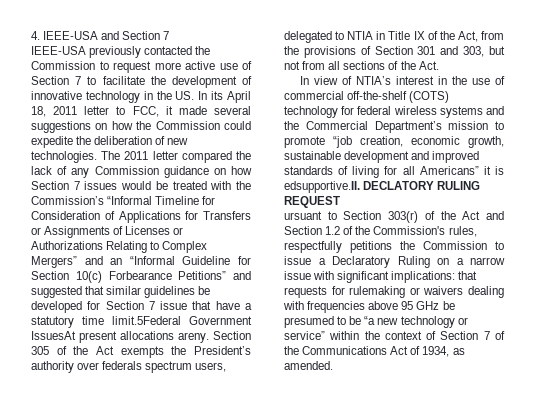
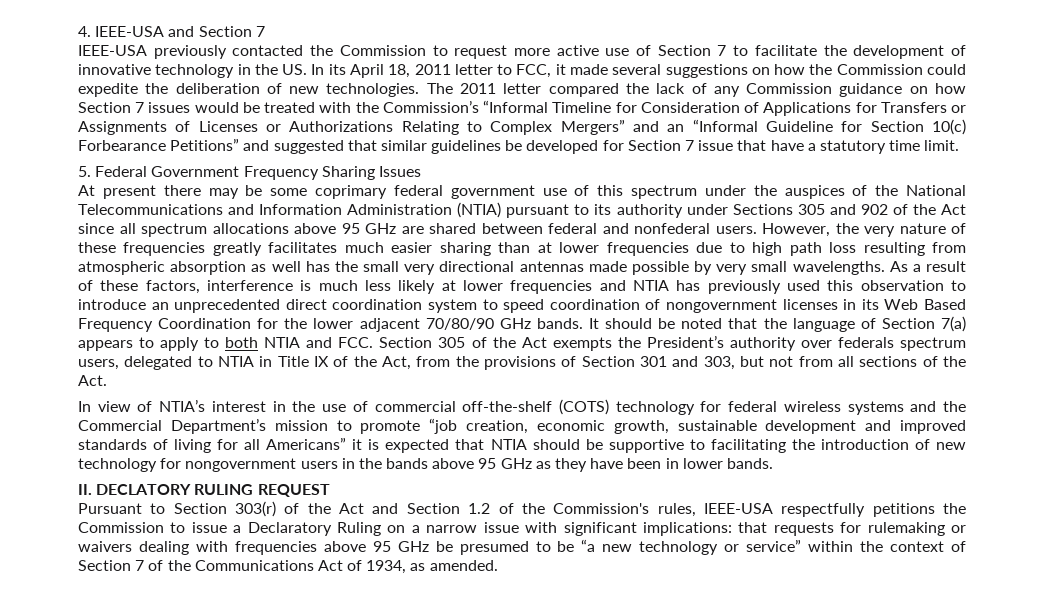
[112,316,252,325] [31,331,209,343] limit.5Federal Government IssuesAt present allocations areny. -> [924,140,960,151] [78,166,421,180] [78,185,967,199] [78,202,966,218] [78,223,966,237] [78,242,967,256] [78,261,966,275] [78,280,967,294] [78,299,967,313] [78,316,966,332] [78,337,374,351] limit. // 5. Federal Government Frequency Sharing Issues // At present there may be some coprimary federal government use of this spectrum under the auspices of the National Telecommunications and Information Administration (NTIA) pursuant to its authority under Sections 305 and 902 of the Act since all spectrum allocations above 95 GHz are shared between federal and nonfederal users. However, the very nature of these frequencies greatly facilitates much easier sharing than at lower frequencies due to high path loss resulting from atmospheric absorption as well has the small very directional antennas made possible by very small wavelengths. As a result of these factors, interference is much less likely at lower frequencies and NTIA has previously used this observation to introduce an unprecedented direct coordination system to speed coordination of nongovernment licenses in its Web Based Frequency Coordination for the lower adjacent 70/80/90 GHz bands. It should be noted that the language of Section 7(a) appears to apply to both NTIA and FCC.
[284,181,360,193] edsupportive.II. -> [385,439,967,453] [78,458,773,472] [78,484,92,495] expected that NTIA should be supportive to facilitating the introduction of new technology for nongovernment users in the bands above 95 GHz as they have been in lower bands. // II.
[284,211,322,220] ursuant -> [78,503,142,514] Pursuant
(477, 231) none -> [703,503,773,514] IEEE-USA

